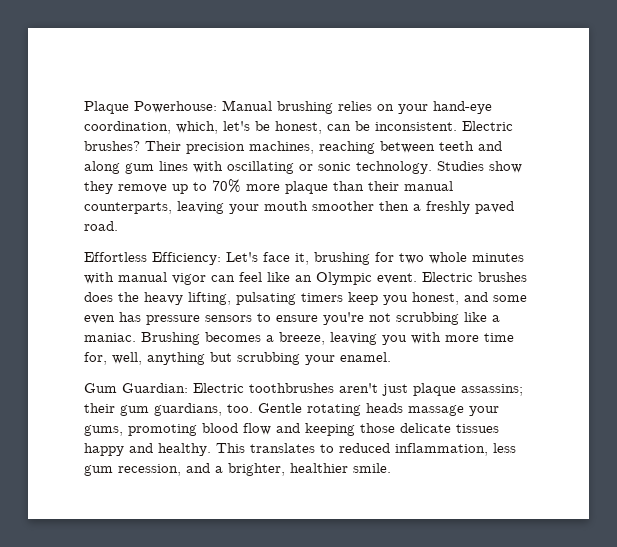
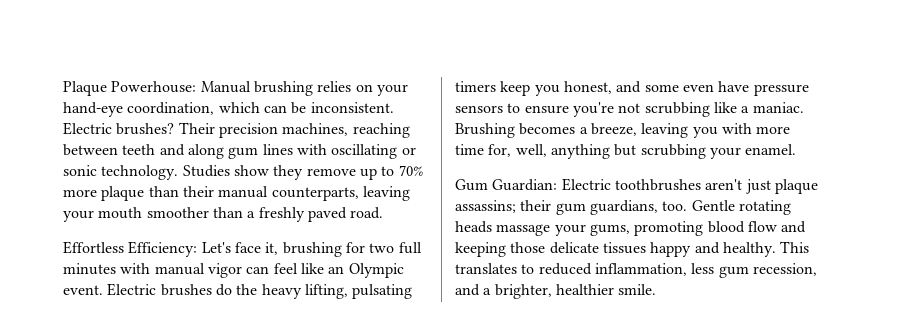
[176,121,322,134] which, let's be honest, -> [218,102,260,113] which
[379,201,409,211] then -> [212,207,243,218] than
[429,252,467,264] whole -> [398,242,422,254] full
[84,292,113,302] does -> [215,284,232,296] do
[119,312,141,322] has -> [718,81,750,92] have

